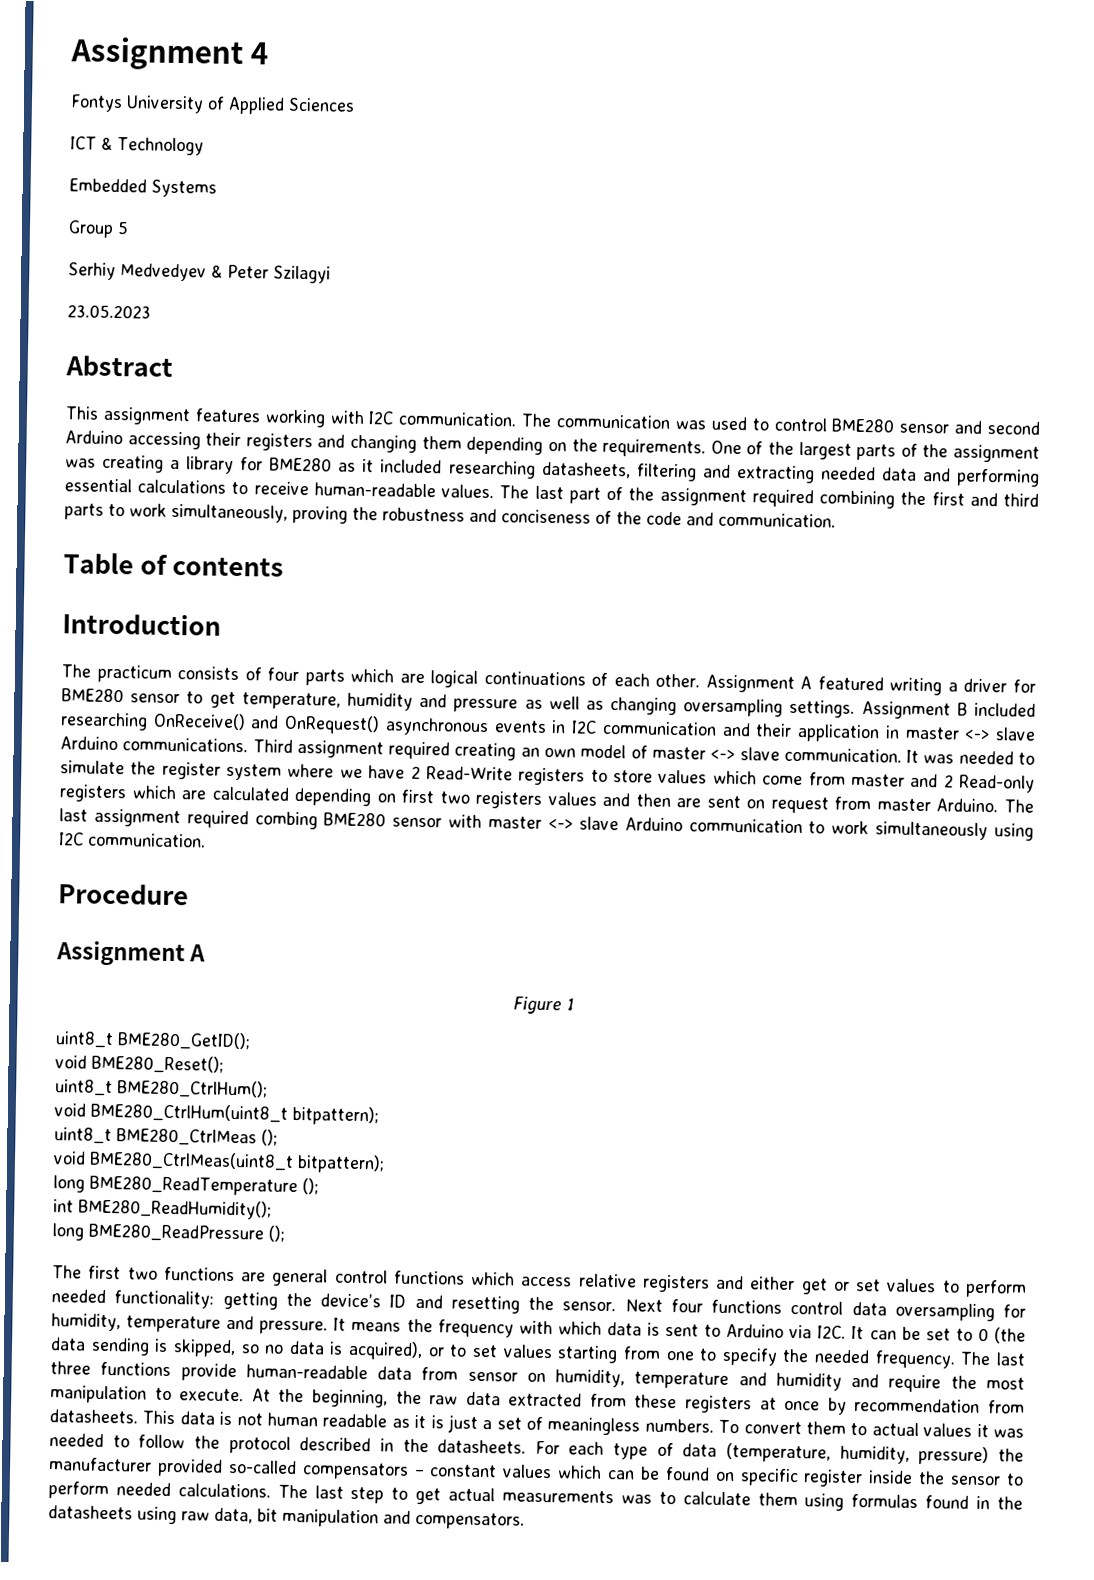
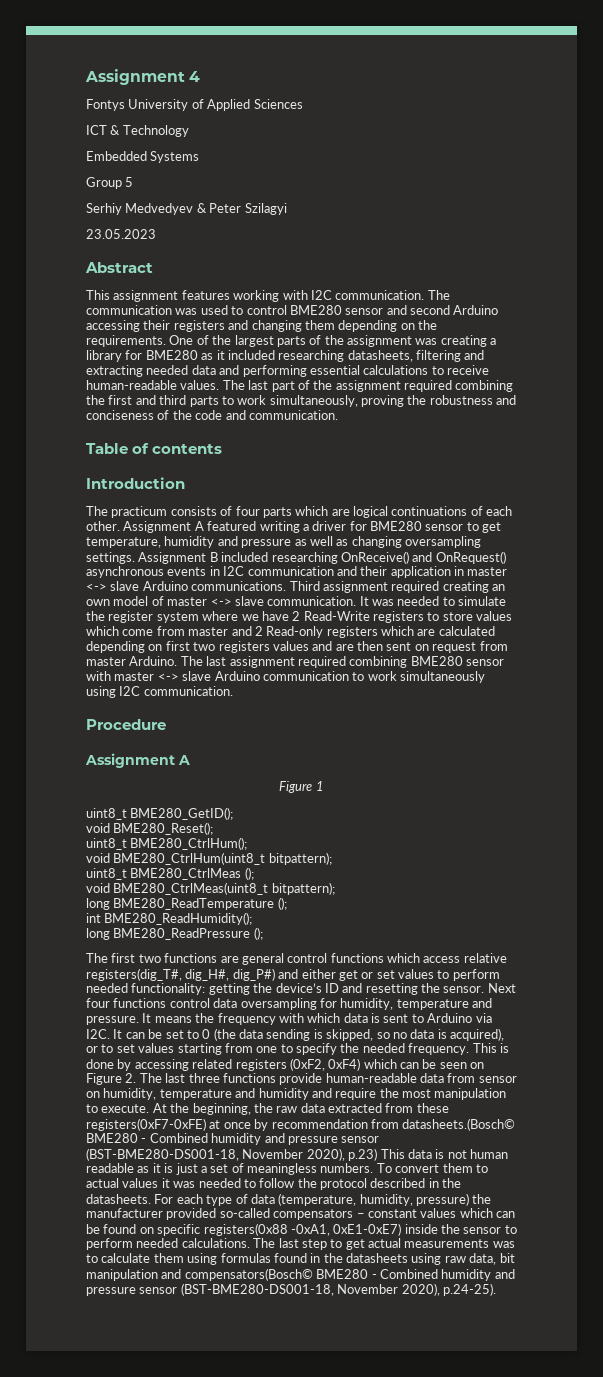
[635,793,702,808] then are -> [335,641,383,651] are then
[254,811,318,830] combing -> [349,656,408,668] combining
[641,1274,710,1293] registers -> [86,968,275,981] registers(dig_T#, dig_H#, dig_P#)
(956, 1359) none -> [472,1043,509,1053] [86,1058,485,1071] [86,1073,137,1085] This is done by accessing related registers (0xF2, 0xF4) which can be seen on Figure 2.
[685,1395,753,1414] registers -> [86,1118,206,1131] registers(0xF7-0xFE)
[49,1409,138,1424] datasheets. -> [402,1118,516,1131] [86,1133,380,1145] [86,1148,378,1161] datasheets.(Bosch© BME280 - Combined humidity and pressure sensor (BST-BME280-DS001-18, November 2020), p.23)
[803,1469,864,1488] register -> [203,1223,402,1236] registers(0x88 -0xA1, 0xE1-0xE7)
[415,1511,525,1530] compensators. -> [184,1268,515,1281] [86,1283,496,1296] compensators(Bosch© BME280 - Combined humidity and pressure sensor (BST-BME280-DS001-18, November 2020), p.24-25).

